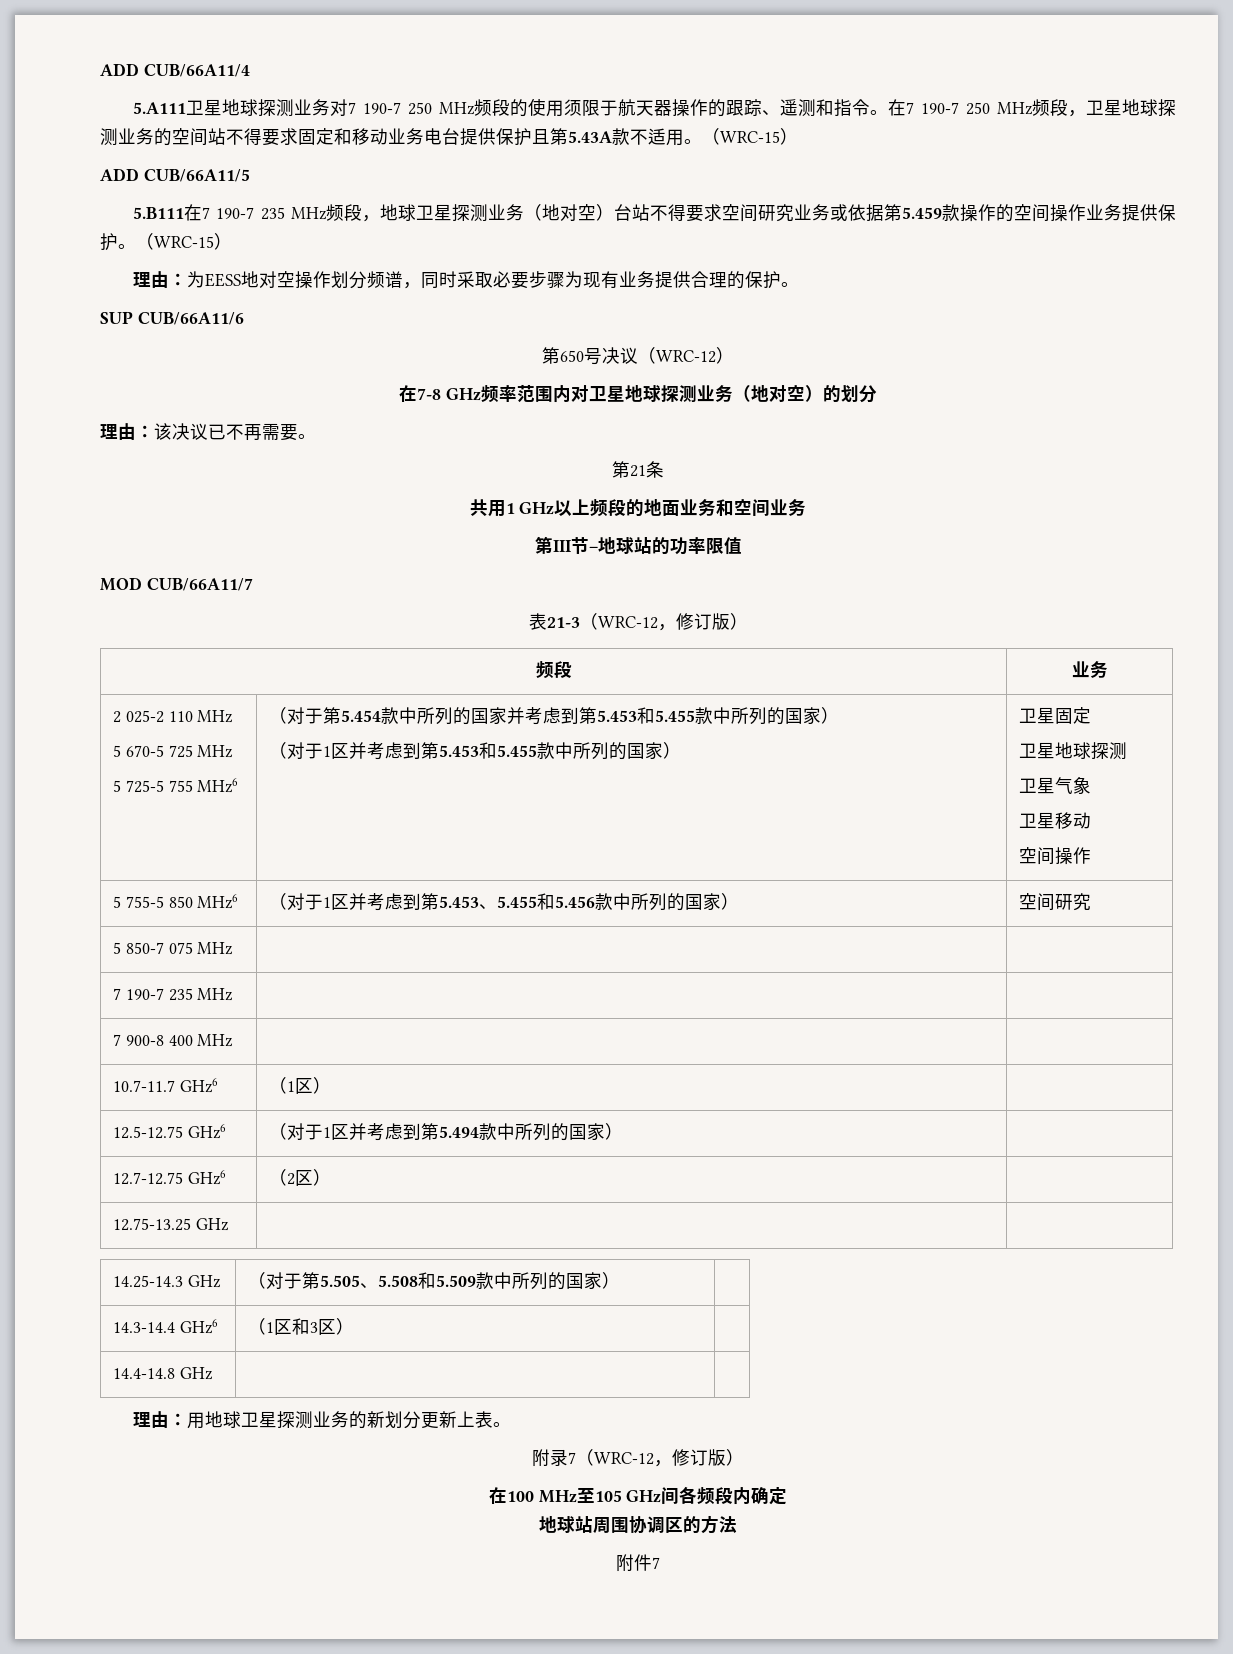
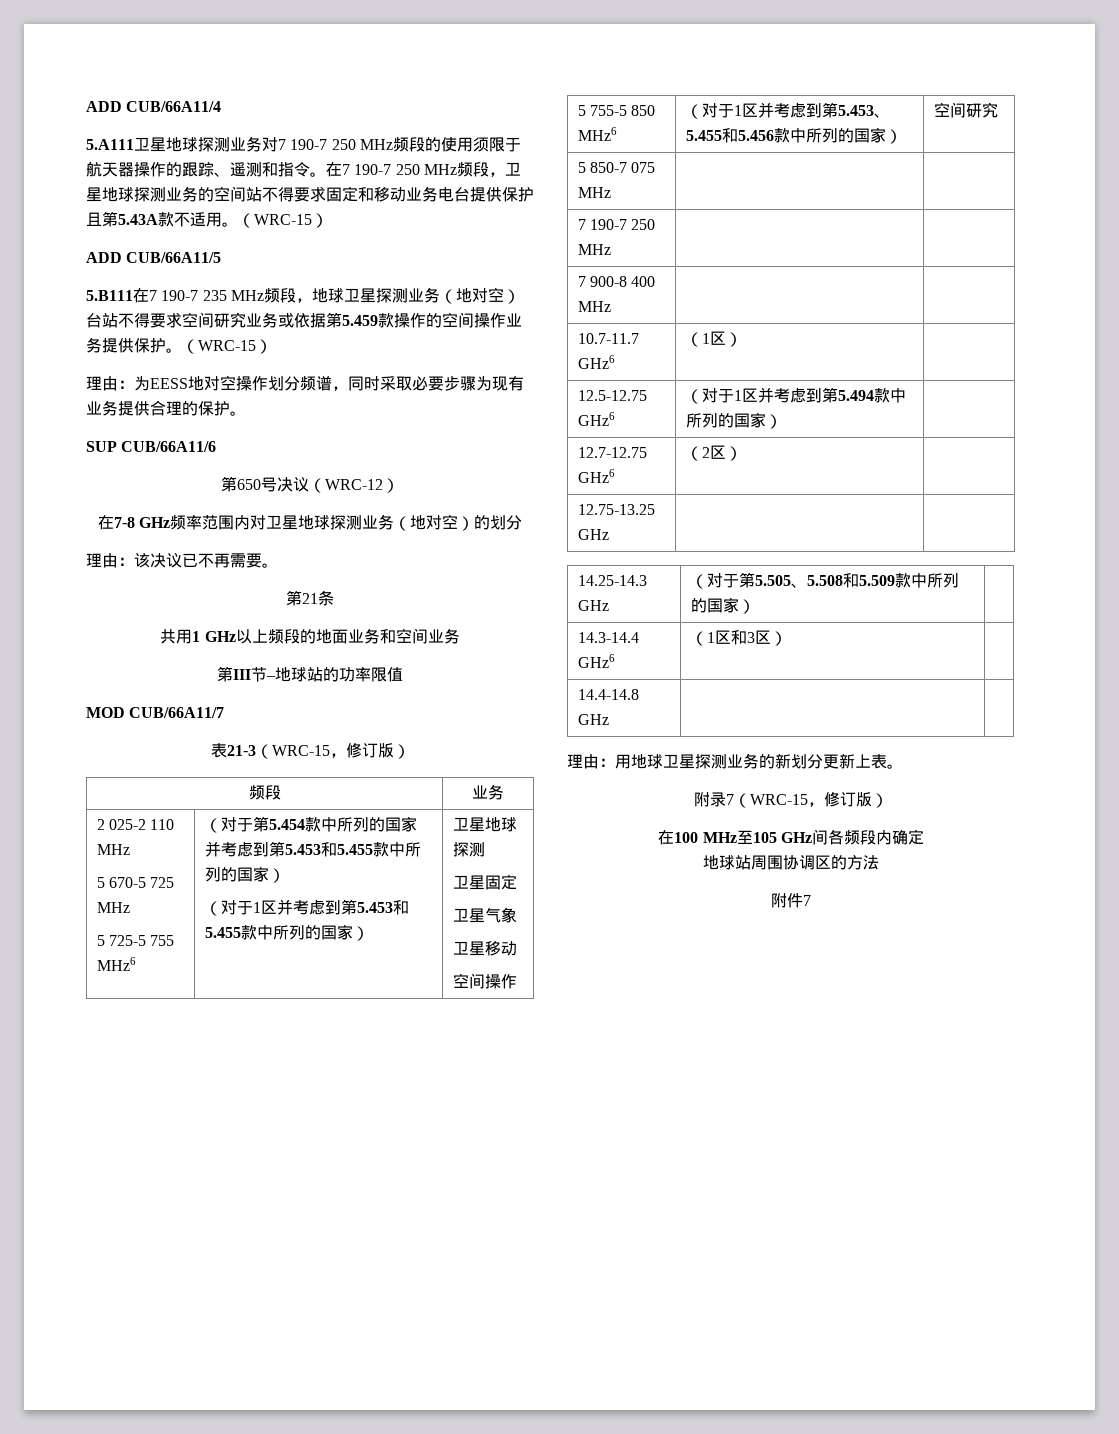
[597,616,658,629] WRC-12 -> [271,745,330,756] WRC-15
[1055,707,1092,724] [1019,742,1128,760] 固定 // 卫星地球探测 -> [484,817,517,832] [452,842,485,857] [452,874,517,890] 地球探测 // 卫星固定
[168,988,193,1001] 235 -> [631,219,656,230] 250
[594,1452,654,1465] WRC-12 -> [750,794,808,805] WRC-15

